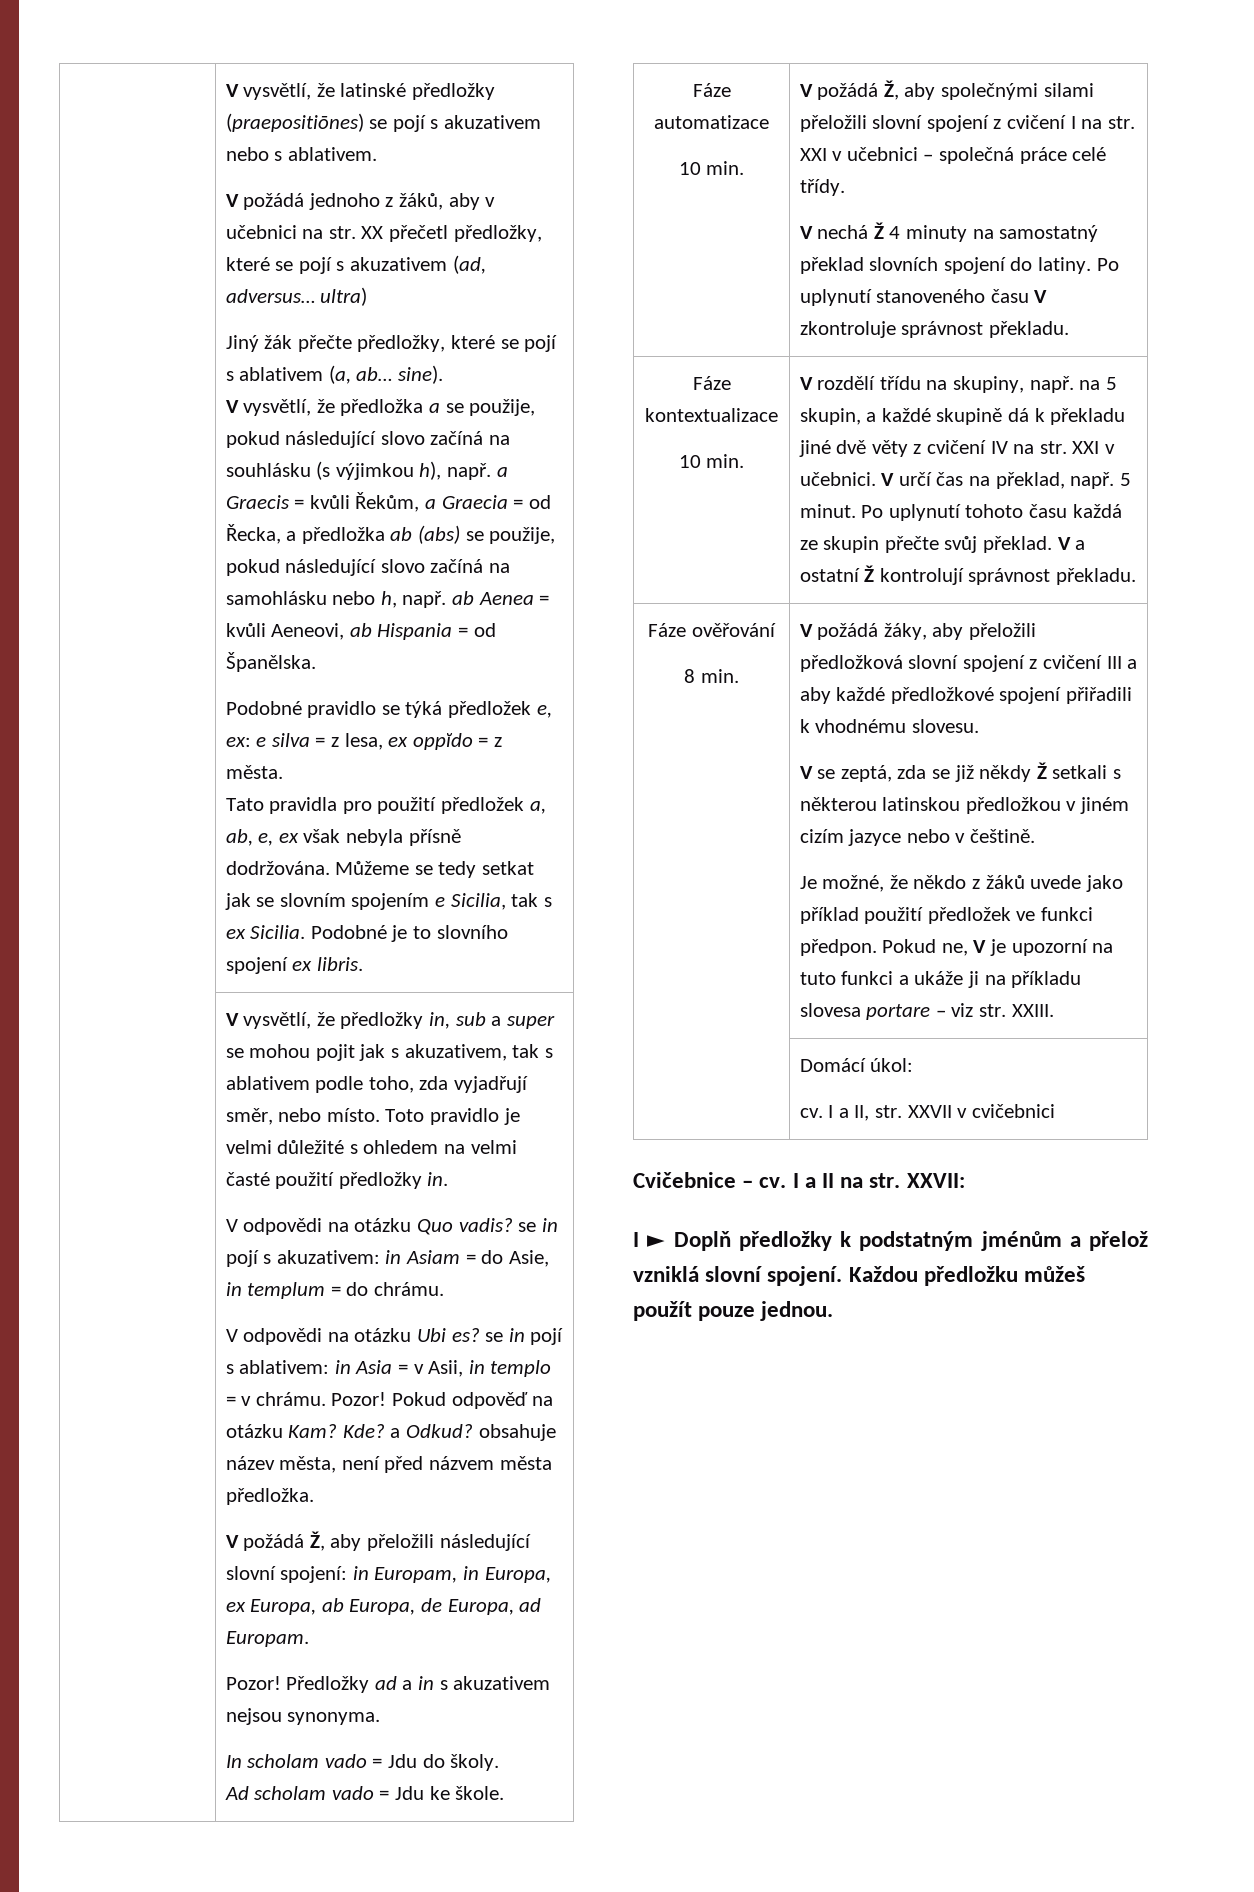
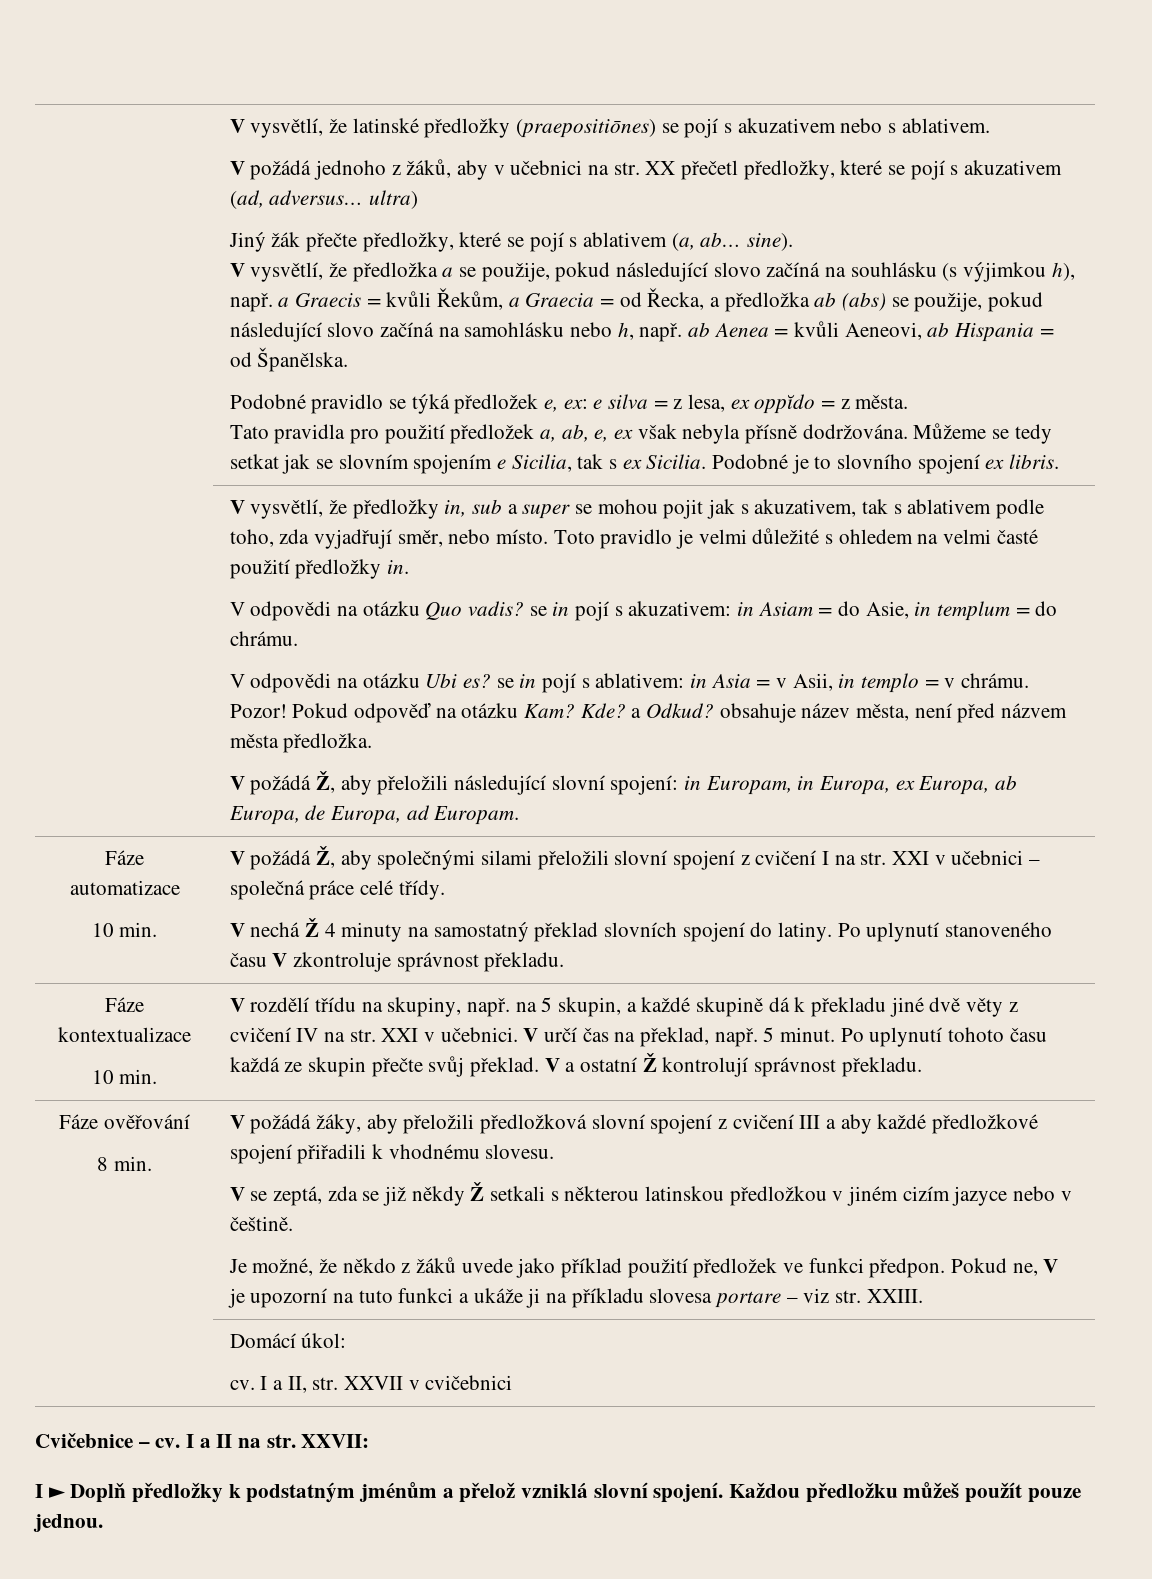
[225,1676,551,1693] [225,1708,381,1725] [225,1754,500,1771] [224,1786,505,1800] // Pozor! Předložky ad a in s akuzativem nejsou synonyma. // In scholam vado = Jdu do školy. // Ad scholam vado = Jdu ke škole. -> (520, 815) none

